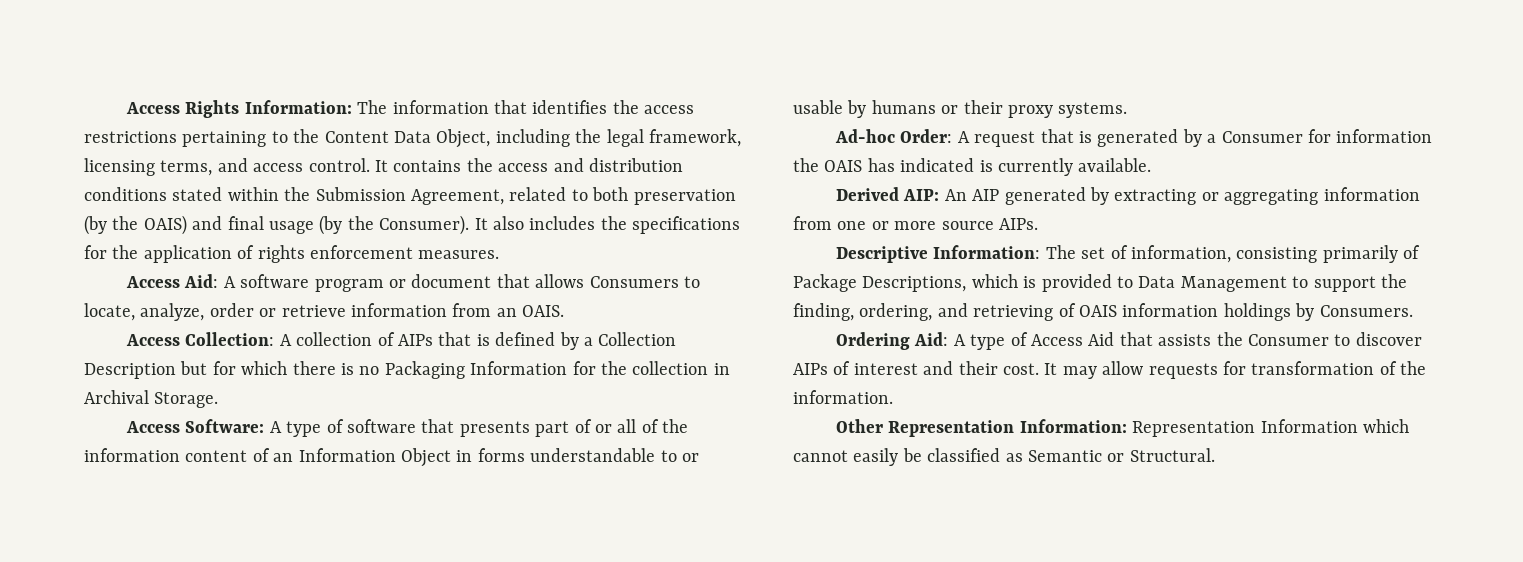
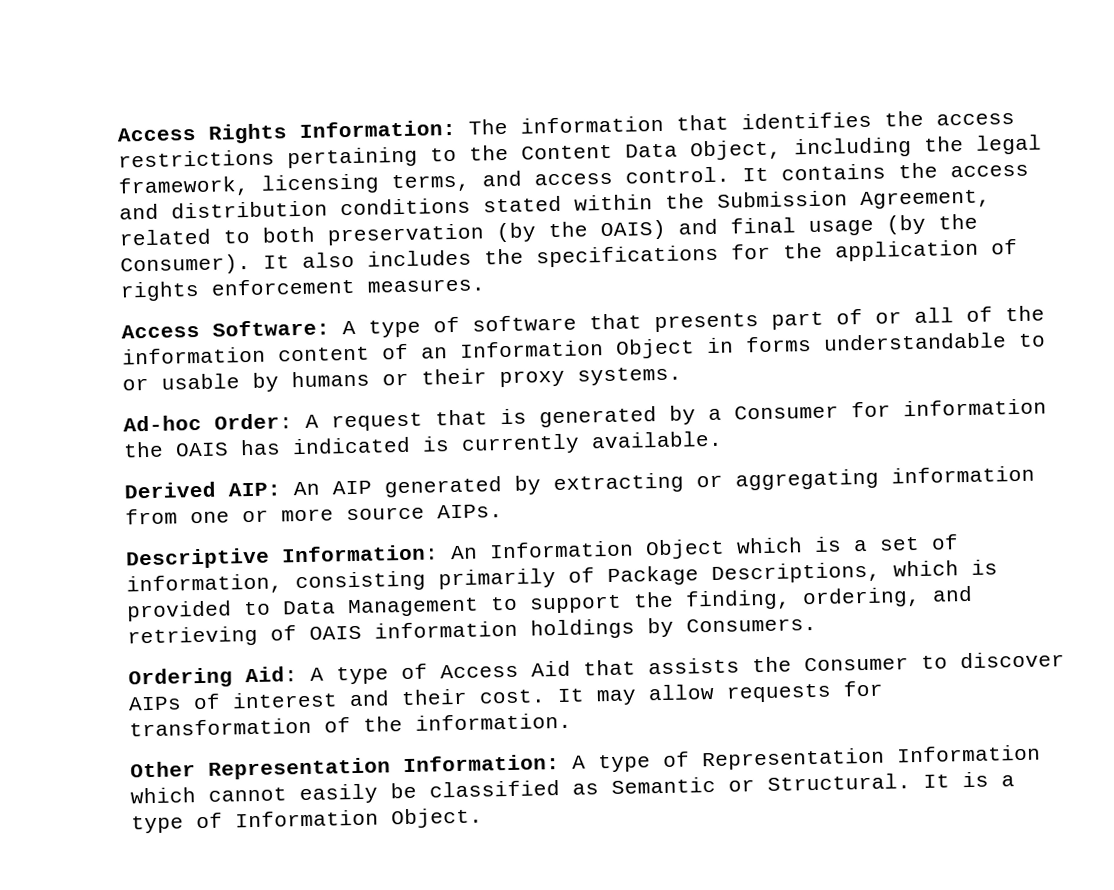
[126,274,701,292] [84,303,565,321] [126,332,677,350] [84,361,730,379] [84,390,219,408] // Access Aid: A software program or document that allows Consumers to locate, analyze, order or retrieve information from an OAIS. // Access Collection: A collection of AIPs that is defined by a Collection Description but for which there is no Packaging Information for the collection in Archival Storage. -> (485, 285) none
[1045,245,1076,259] The -> [450,536,868,560] An Information Object which is a
(1127, 426) none -> [572,751,690,773] A type of
(1215, 455) none -> [923,771,1015,788] [131,807,483,834] It is a type of Information Object.

